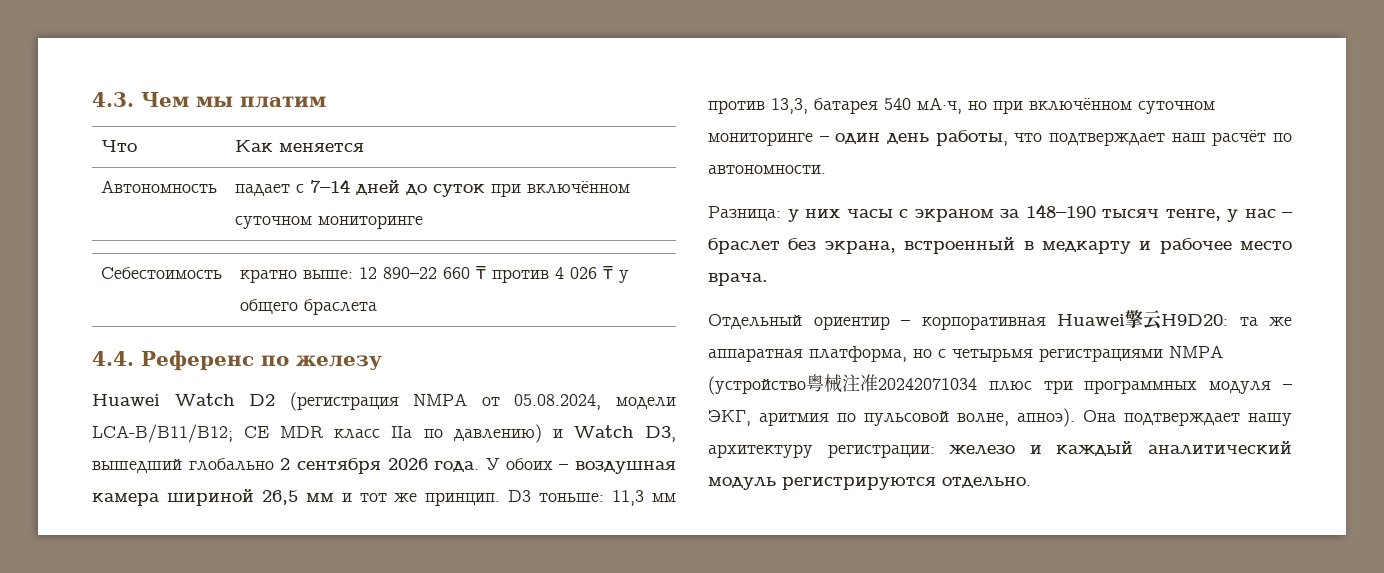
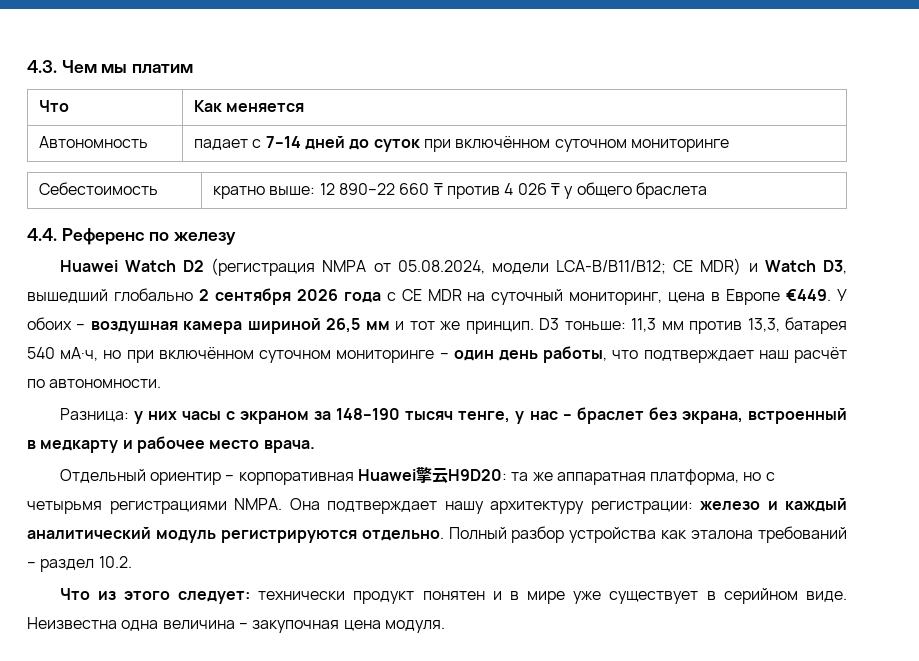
[280,424,542,443] MDR класс IIa по давлению) -> [700,258,742,275] MDR)
[434,461,480,472] года. -> [343,289,832,305] года с CE MDR на суточный мониторинг, цена в Европе €449.
[1169,345,1223,358] [708,374,1292,395] [708,408,1075,427] NMPA (устройство粤械注准20242071034 плюс три программных модуля – ЭКГ, аритмия по пульсовой волне, апноэ). -> [234,498,282,510] NMPA.
(1031, 482) none -> [448,526,848,543] [27,556,132,572] [59,588,847,604] [27,617,445,633] Полный разбор устройства как эталона требований – раздел 10.2. // Что из этого следует: технически продукт понятен и в мире уже существует в серийном виде. Неизвестна одна величина – закупочная цена модуля.

